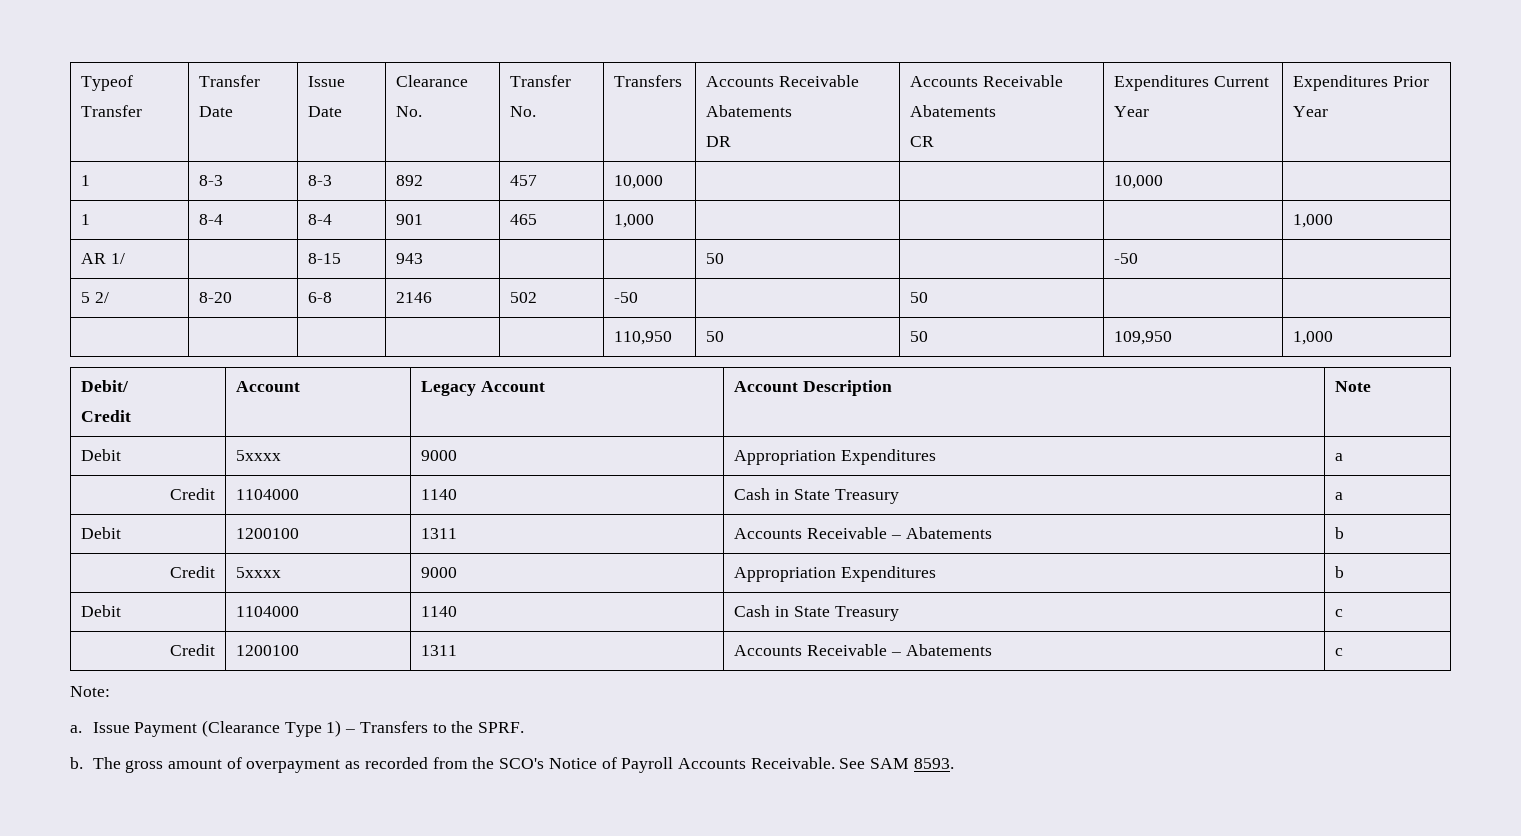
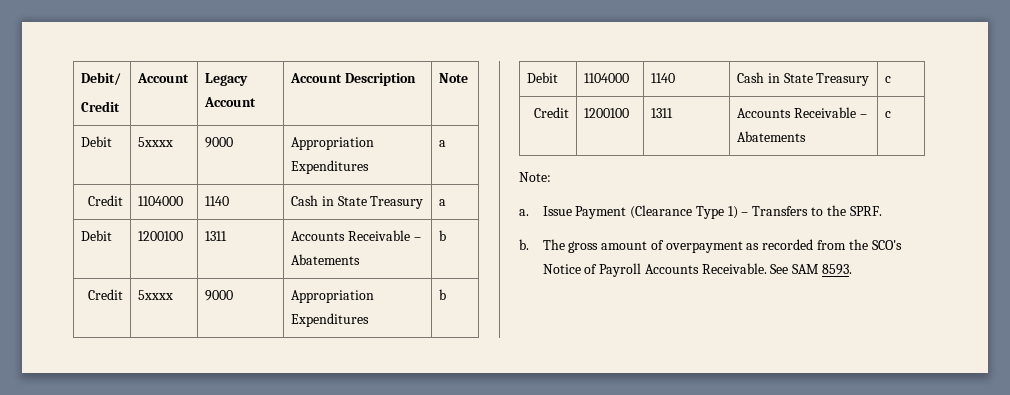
[81,75,134,91] [81,105,143,117] [199,75,261,87] [199,106,234,117] [308,76,346,87] [308,106,343,117] [396,75,469,87] [396,106,423,117] [510,75,572,87] [510,106,537,117] [614,75,683,87] [706,75,860,87] [706,105,793,117] [706,136,732,147] [910,75,1064,87] [910,105,997,117] [910,136,935,147] [1114,75,1270,91] [1114,106,1150,117] [1293,75,1430,91] [1293,106,1329,117] [81,175,91,186] [199,175,224,186] [308,175,333,186] [396,175,424,186] [510,175,538,186] [614,175,664,189] [1114,175,1164,189] [81,214,91,225] [199,214,224,225] [308,214,333,225] [396,214,424,225] [510,214,538,225] [614,214,655,228] [1293,214,1334,228] [81,253,126,264] [308,253,342,264] [396,253,424,264] [706,253,725,264] [1114,253,1139,264] [81,292,110,303] [199,292,233,303] [308,292,333,303] [396,292,433,303] [510,292,538,303] [614,292,639,303] [910,292,929,303] [614,331,673,345] [706,331,725,342] [910,331,929,342] [1114,331,1173,345] [1293,331,1334,345] Typeof Transfer | Transfer Date | Issue Date | Clearance No. | Transfer No. | Transfers | Accounts Receivable Abatements // DR | Accounts Receivable Abatements // CR | Expenditures Current Year | Expenditures Prior Year // 1 | 8-3 | 8-3 | 892 | 457 | 10,000 | | | 10,000 | // 1 | 8-4 | 8-4 | 901 | 465 | 1,000 | | | | 1,000 // AR 1/ | | 8-15 | 943 | | | 50 | | -50 | // 5 2/ | 8-20 | 6-8 | 2146 | 502 | -50 | | 50 | | // | | | | | 110,950 | 50 | 50 | 109,950 | 1,000 // -> (81, 78) none

